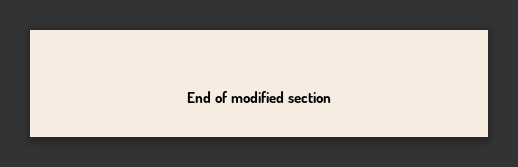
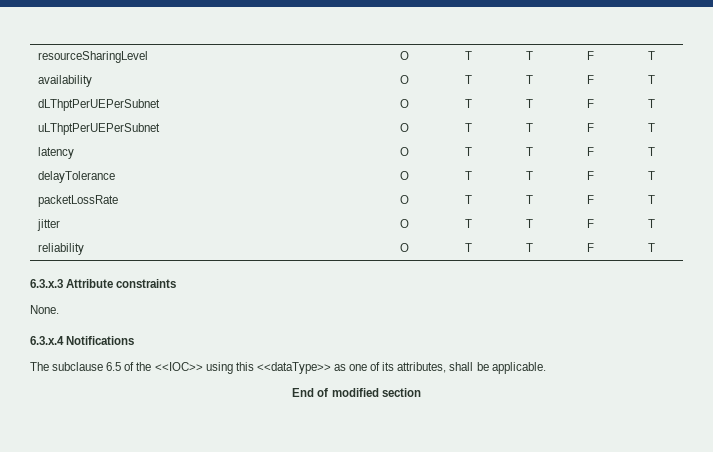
(186, 97) none -> [38,51,149,63] [400,51,409,60] [464,51,472,60] [525,51,533,60] [586,51,594,60] [648,51,655,60] [38,75,93,87] [400,75,409,84] [464,75,472,84] [525,75,533,84] [586,75,594,84] [648,75,655,84] [38,99,161,111] [400,99,409,108] [464,99,472,108] [525,99,533,108] [586,99,594,108] [648,99,655,108] [38,123,161,135] [400,123,409,132] [464,123,472,132] [525,123,533,132] [586,123,594,132] [648,123,655,132] [38,147,75,159] [400,147,409,156] [464,147,472,156] [525,147,533,156] [586,147,594,156] [648,147,655,156] [38,171,116,183] [400,171,409,180] [464,171,472,180] [525,171,533,180] [586,171,594,180] [648,171,655,180] [38,195,119,207] [400,195,409,204] [464,195,472,204] [525,195,533,204] [586,195,594,204] [648,195,655,204] [37,219,61,231] [400,219,409,228] [464,219,472,228] [525,219,533,228] [586,219,594,228] [648,219,655,228] [38,243,85,255] [400,243,409,252] [464,243,472,252] [525,243,533,252] [586,243,594,252] [648,243,655,252] [30,279,177,288] [30,305,59,314] [30,336,135,345] [30,362,546,374] resourceSharingLevel | O | T | T | F | T // availability | O | T | T | F | T // dLThptPerUEPerSubnet | O | T | T | F | T // uLThptPerUEPerSubnet | O | T | T | F | T // latency | O | T | T | F | T // delayTolerance | O | T | T | F | T // packetLossRate | O | T | T | F | T // jitter | O | T | T | F | T // reliability | O | T | T | F | T // 6.3.x.3 Attribute constraints // None. // 6.3.x.4 Notifications // The subclause 6.5 of the <<IOC>> using this <<dataType>> as one of its attributes, shall be applicable. //

